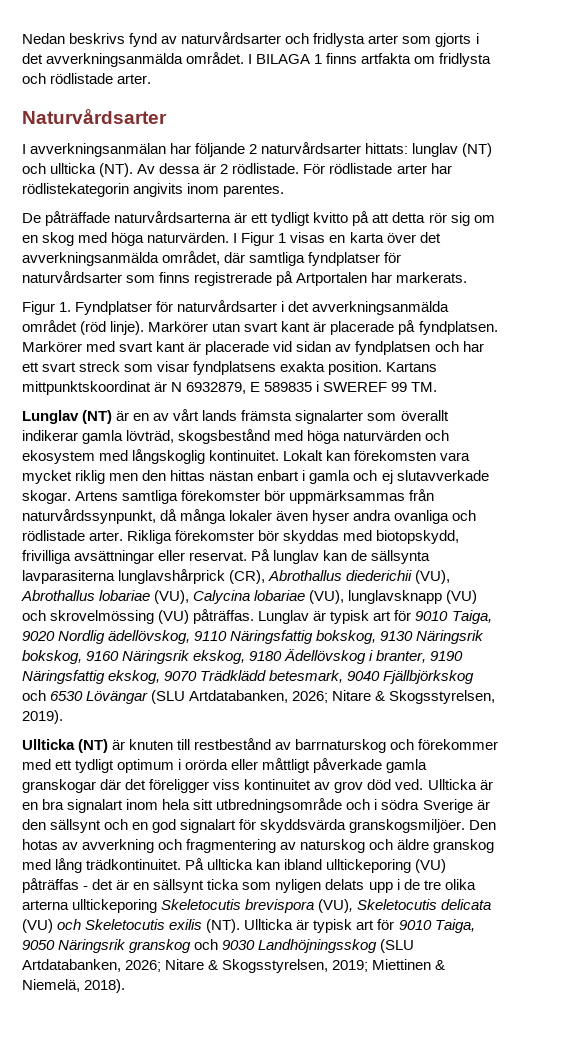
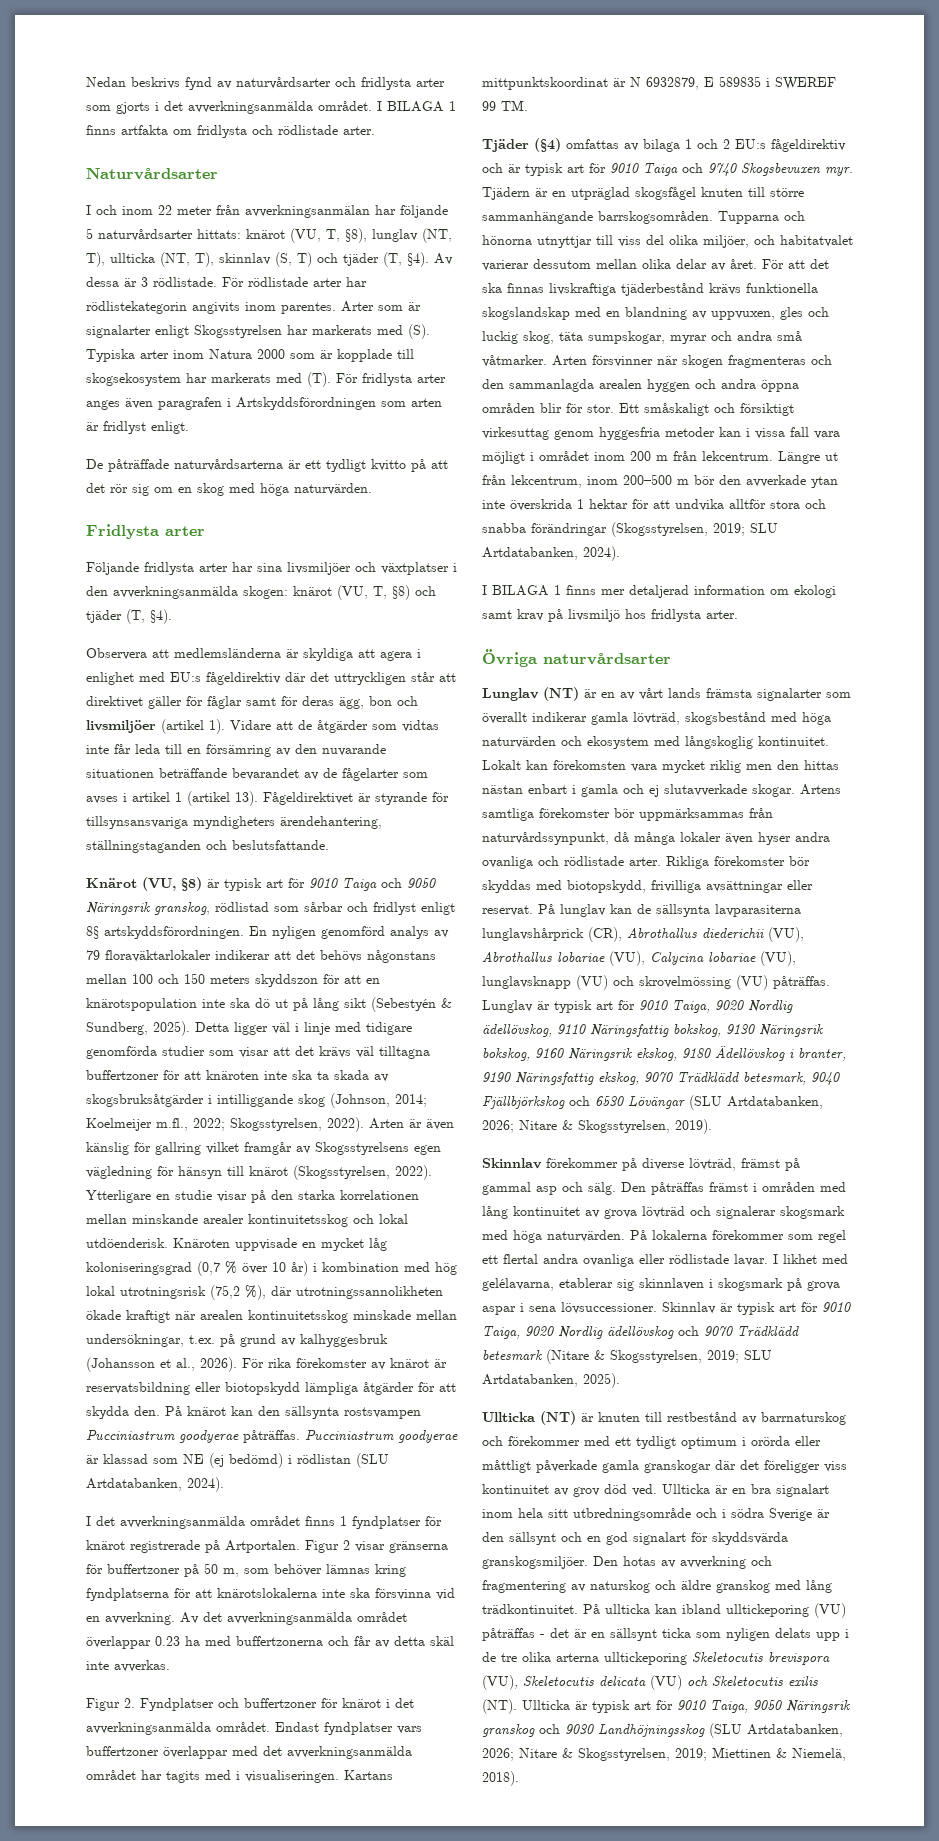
(26, 149) none -> [96,205,240,215] och inom 22 meter från
[249,144,258,154] 2 -> [86,228,93,239] 5
[412,143,493,157] [22,163,134,177] lunglav (NT) och ullticka (NT). -> [246,228,452,243] [86,252,429,267] knärot (VU, T, §8), lunglav (NT, T), ullticka (NT, T), skinnlav (S, T) och tjäder (T, §4).
[220,164,229,174] 2 -> [141,277,148,287] 3
(285, 190) none -> [341,301,421,312] [86,324,430,339] [86,349,414,362] [86,372,446,387] [86,397,442,410] [86,421,189,434] Arter som är signalarter enligt Skogsstyrelsen har markerats med (S). Typiska arter inom Natura 2000 som är kopplade till skogsekosystem har markerats med (T). För fridlysta arter anges även paragrafen i Artskyddsförordningen som arten är fridlyst enligt.
[392,212,426,223] detta -> [86,483,105,493] det
[233,232,441,246] [22,251,402,266] [22,271,468,286] [22,300,450,315] [22,320,498,335] [22,341,484,355] [22,361,383,375] I Figur 1 visas en karta över det avverkningsanmälda området, där samtliga fyndplatser för naturvårdsarter som finns registrerade på Artportalen har markerats. // Figur 1. Fyndplatser för naturvårdsarter i det avverkningsanmälda området (röd linje). Markörer utan svart kant är placerade på fyndplatsen. Markörer med svart kant är placerade vid sidan av fyndplatsen och har ett svart streck som visar fyndplatsens exakta position. -> [86,524,205,539] [86,562,457,575] [86,585,436,600] [86,609,172,624] [86,648,421,661] [86,672,456,685] [86,696,418,709] [86,719,439,734] [86,744,386,757] [86,768,428,781] [86,791,449,806] [86,816,382,829] [86,840,329,853] [86,877,436,891] [86,902,455,915] [86,926,449,939] [86,950,436,963] [86,973,380,987] [86,997,452,1012] [86,1021,412,1036] [86,1046,430,1059] [86,1070,389,1082] [86,1093,427,1108] [86,1117,454,1132] [86,1142,441,1155] [86,1165,432,1180] [86,1190,419,1203] [86,1214,408,1227] [86,1238,387,1251] [86,1261,457,1276] [86,1285,443,1300] [86,1310,457,1323] [86,1334,388,1347] [86,1357,447,1372] [86,1382,456,1395] [86,1406,421,1419] [86,1430,458,1443] [86,1453,389,1468] [86,1477,224,1492] [86,1516,442,1529] [86,1540,448,1553] [86,1563,406,1577] [86,1588,455,1601] [86,1612,407,1625] [86,1636,454,1649] [86,1660,170,1672] [86,1698,414,1711] [86,1722,422,1735] [86,1746,412,1759] [86,1770,339,1783] // Fridlysta arter // Följande fridlysta arter har sina livsmiljöer och växtplatser i den avverkningsanmälda skogen: knärot (VU, T, §8) och tjäder (T, §4). // Observera att medlemsländerna är skyldiga att agera i enlighet med EU:s fågeldirektiv där det uttryckligen står att direktivet gäller för fåglar samt för deras ägg, bon och livsmiljöer (artikel 1). Vidare att de åtgärder som vidtas inte får leda till en försämring av den nuvarande situationen beträffande bevarandet av de fågelarter som avses i artikel 1 (artikel 13). Fågeldirektivet är styrande för tillsynsansvariga myndigheters ärendehantering, ställningstaganden och beslutsfattande. // Knärot (VU, §8) är typisk art för 9010 Taiga och 9050 Näringsrik granskog, rödlistad som sårbar och fridlyst enligt 8§ artskyddsförordningen. En nyligen genomförd analys av 79 floraväktarlokaler indikerar att det behövs någonstans mellan 100 och 150 meters skyddszon för att en knärotspopulation inte ska dö ut på lång sikt (Sebestyén & Sundberg, 2025). Detta ligger väl i linje med tidigare genomförda studier som visar att det krävs väl tilltagna buffertzoner för att knäroten inte ska ta skada av skogsbruksåtgärder i intilliggande skog (Johnson, 2014; Koelmeijer m.fl., 2022; Skogsstyrelsen, 2022). Arten är även känslig för gallring vilket framgår av Skogsstyrelsens egen vägledning för hänsyn till knärot (Skogsstyrelsen, 2022). Ytterligare en studie visar på den starka korrelationen mellan minskande arealer kontinuitetsskog och lokal utdöenderisk. Knäroten uppvisade en mycket låg koloniseringsgrad (0,7 % över 10 år) i kombination med hög lokal utrotningsrisk (75,2 %), där utrotningssannolikheten ökade kraftigt när arealen kontinuitetsskog minskade mellan undersökningar, t.ex. på grund av kalhyggesbruk (Johansson et al., 2026). För rika förekomster av knärot är reservatsbildning eller biotopskydd lämpliga åtgärder för att skydda den. På knärot kan den sällsynta rostsvampen Pucciniastrum goodyerae påträffas. Pucciniastrum goodyerae är klassad som NE (ej bedömd) i rödlistan (SLU Artdatabanken, 2024). // I det avverkningsanmälda området finns 1 fyndplatser för knärot registrerade på Artportalen. Figur 2 visar gränserna för buffertzoner på 50 m, som behöver lämnas kring fyndplatserna för att knärotslokalerna inte ska försvinna vid en avverkning. Av det avverkningsanmälda området överlappar 0.23 ha med buffertzonerna och får av detta skäl inte avverkas. // Figur 2. Fyndplatser och buffertzoner för knärot i det avverkningsanmälda området. Endast fyndplatser vars buffertzoner överlappar med det avverkningsanmälda området har tagits med i visualiseringen.
(438, 387) none -> [482,138,846,152] [482,163,853,176] [482,187,804,200] [482,211,805,224] [482,235,853,248] [482,259,829,271] [482,283,818,296] [482,307,829,320] [482,331,802,344] [482,355,832,368] [482,379,799,392] [482,403,794,416] [482,427,840,440] [482,451,838,464] [482,474,838,488] [482,499,826,511] [482,522,778,537] [482,546,620,561] [482,585,836,598] [482,609,738,622] [482,649,671,667] // Tjäder (§4) omfattas av bilaga 1 och 2 EU:s fågeldirektiv och är typisk art för 9010 Taiga och 9740 Skogsbevuxen myr. Tjädern är en utpräglad skogsfågel knuten till större sammanhängande barrskogsområden. Tupparna och hönorna utnyttjar till viss del olika miljöer, och habitatvalet varierar dessutom mellan olika delar av året. För att det ska finnas livskraftiga tjäderbestånd krävs funktionella skogslandskap med en blandning av uppvuxen, gles och luckig skog, täta sumpskogar, myrar och andra små våtmarker. Arten försvinner när skogen fragmenteras och den sammanlagda arealen hyggen och andra öppna områden blir för stor. Ett småskaligt och försiktigt virkesuttag genom hyggesfria metoder kan i vissa fall vara möjligt i området inom 200 m från lekcentrum. Längre ut från lekcentrum, inom 200–500 m bör den avverkade ytan inte överskrida 1 hektar för att undvika alltför stora och snabba förändringar (Skogsstyrelsen, 2019; SLU Artdatabanken, 2024). // I BILAGA 1 finns mer detaljerad information om ekologi samt krav på livsmiljö hos fridlysta arter. // Övriga naturvårdsarter
(63, 717) none -> [482,1158,800,1171] [482,1182,846,1195] [482,1206,845,1219] [482,1230,846,1243] [482,1254,848,1267] [482,1278,840,1291] [482,1302,851,1315] [482,1326,799,1339] [482,1349,772,1364] [482,1373,620,1388] // Skinnlav förekommer på diverse lövträd, främst på gammal asp och sälg. Den påträffas främst i områden med lång kontinuitet av grova lövträd och signalerar skogsmark med höga naturvärden. På lokalerna förekommer som regel ett flertal andra ovanliga eller rödlistade lavar. I likhet med gelélavarna, etablerar sig skinnlaven i skogsmark på grova aspar i sena lövsuccessioner. Skinnlav är typisk art för 9010 Taiga, 9020 Nordlig ädellövskog och 9070 Trädklädd betesmark (Nitare & Skogsstyrelsen, 2019; SLU Artdatabanken, 2025).

